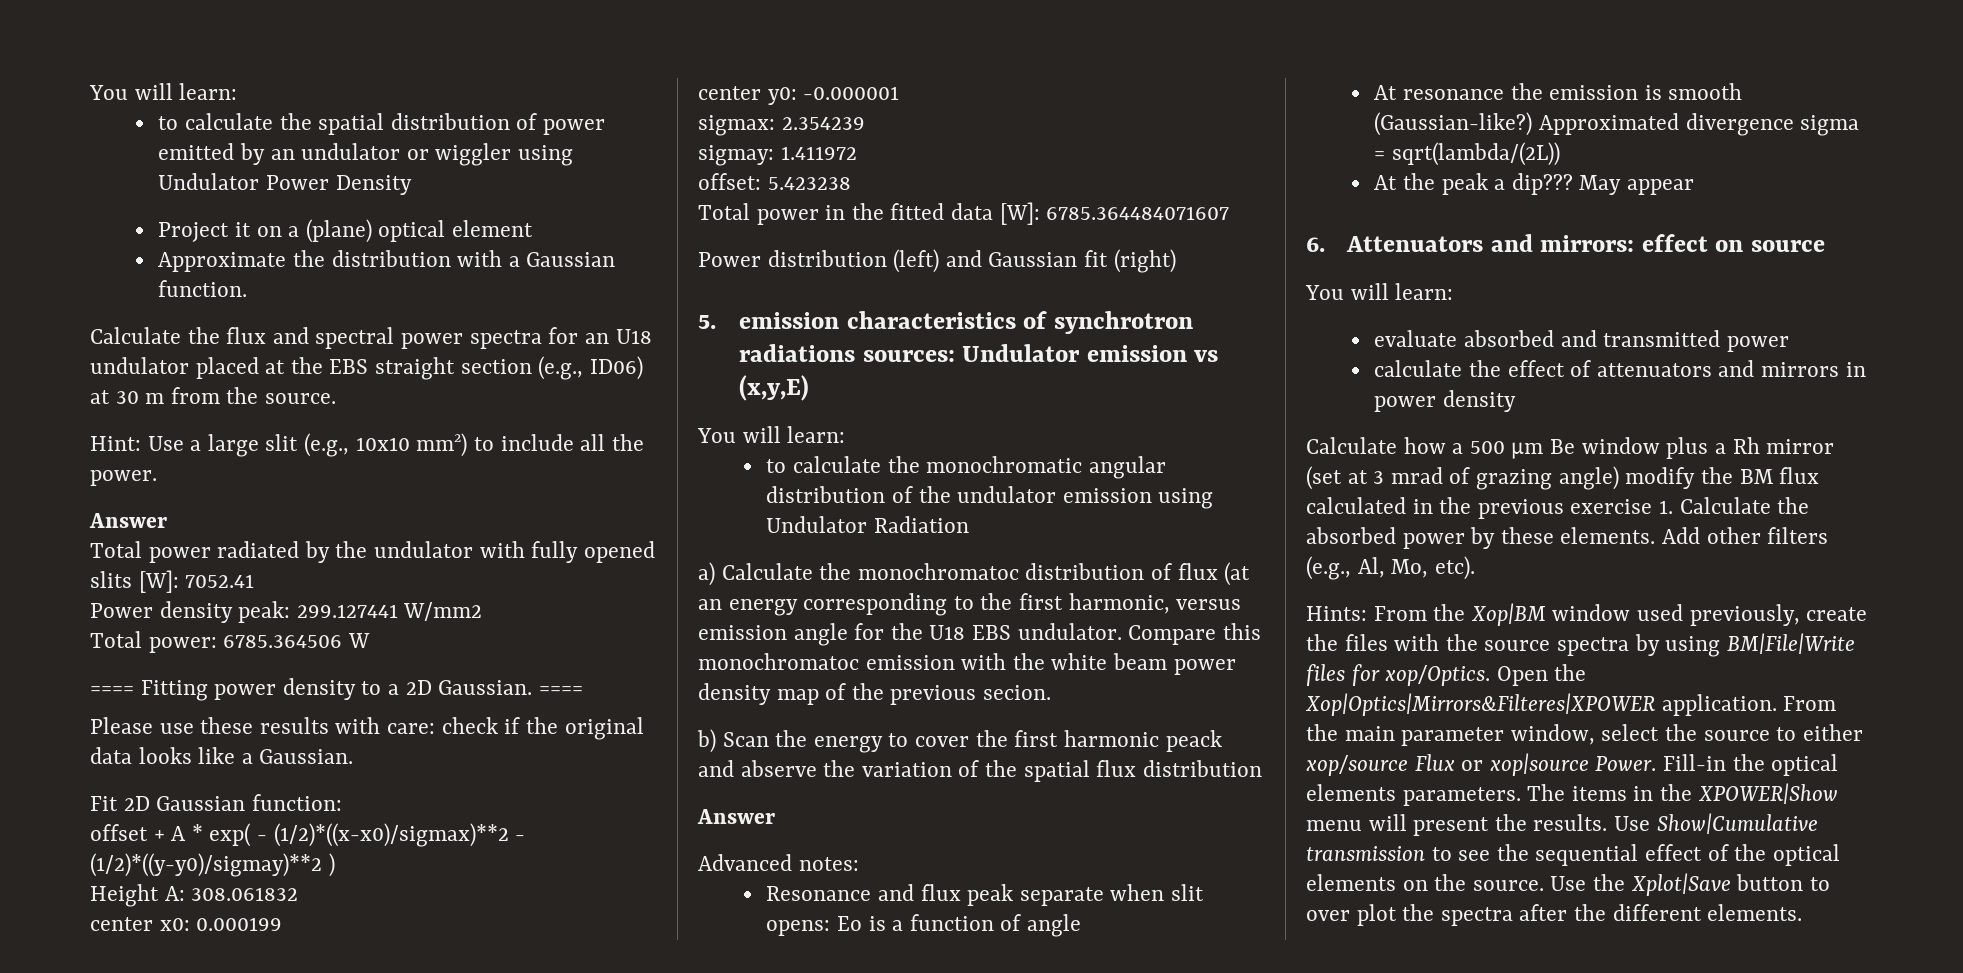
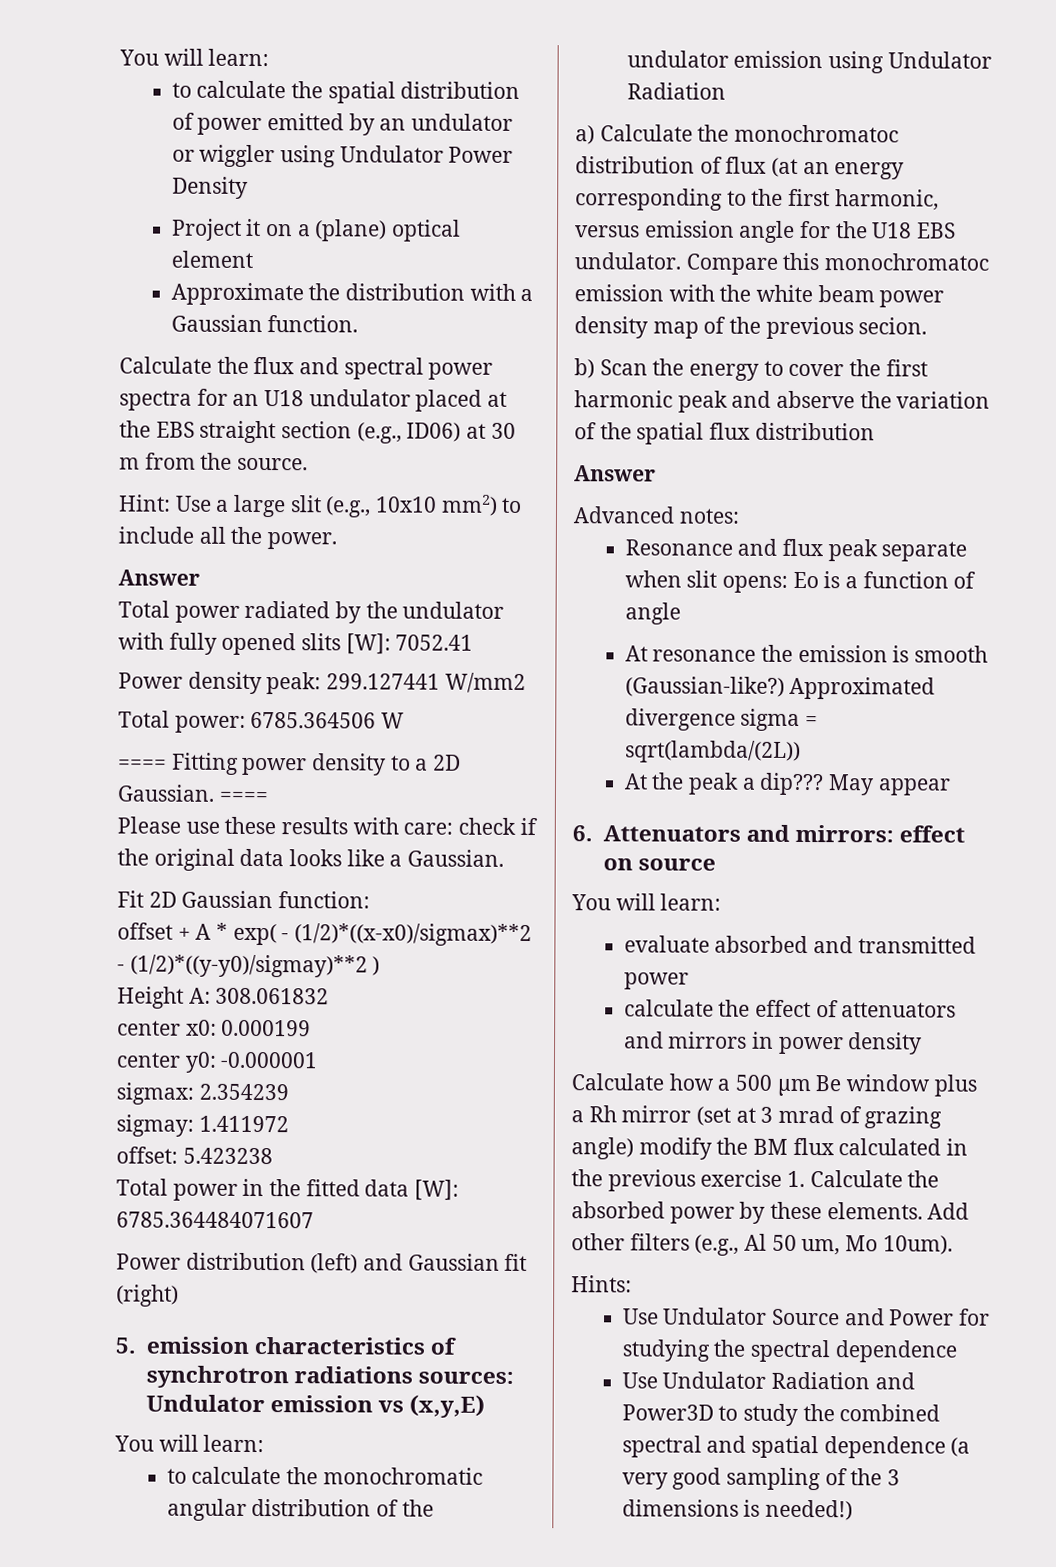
[1165,730,1222,752] peack -> [677,390,728,413] peak
[1357,556,1475,580] [1306,603,1868,626] [1306,633,1855,657] [1306,664,1587,686] [1305,693,1837,716] [1306,724,1863,746] [1306,753,1839,776] [1306,783,1838,806] [1306,813,1818,836] [1306,844,1840,866] [1306,873,1830,896] [1306,904,1803,926] Al, Mo, etc). // Hints: From the Xop|BM window used previously, create the files with the source spectra by using BM|File|Write files for xop/Optics. Open the Xop|Optics|Mirrors&Filteres|XPOWER application. From the main parameter window, select the source to either xop/source Flux or xop|source Power. Fill-in the optical elements parameters. The items in the XPOWER|Show menu will present the results. Use Show|Cumulative transmission to see the sequential effect of the optical elements on the source. Use the Xplot|Save button to over plot the spectra after the different elements. -> [744,1233,953,1256] [571,1275,632,1293] [622,1307,990,1326] [621,1339,957,1363] [621,1371,915,1390] [621,1403,941,1426] [621,1435,971,1459] [621,1467,900,1491] [621,1499,853,1521] Al 50 um, Mo 10um). // Hints: // Use Undulator Source and Power for studying the spectral dependence // Use Undulator Radiation and Power3D to study the combined spectral and spatial dependence (a very good sampling of the 3 dimensions is needed!)

